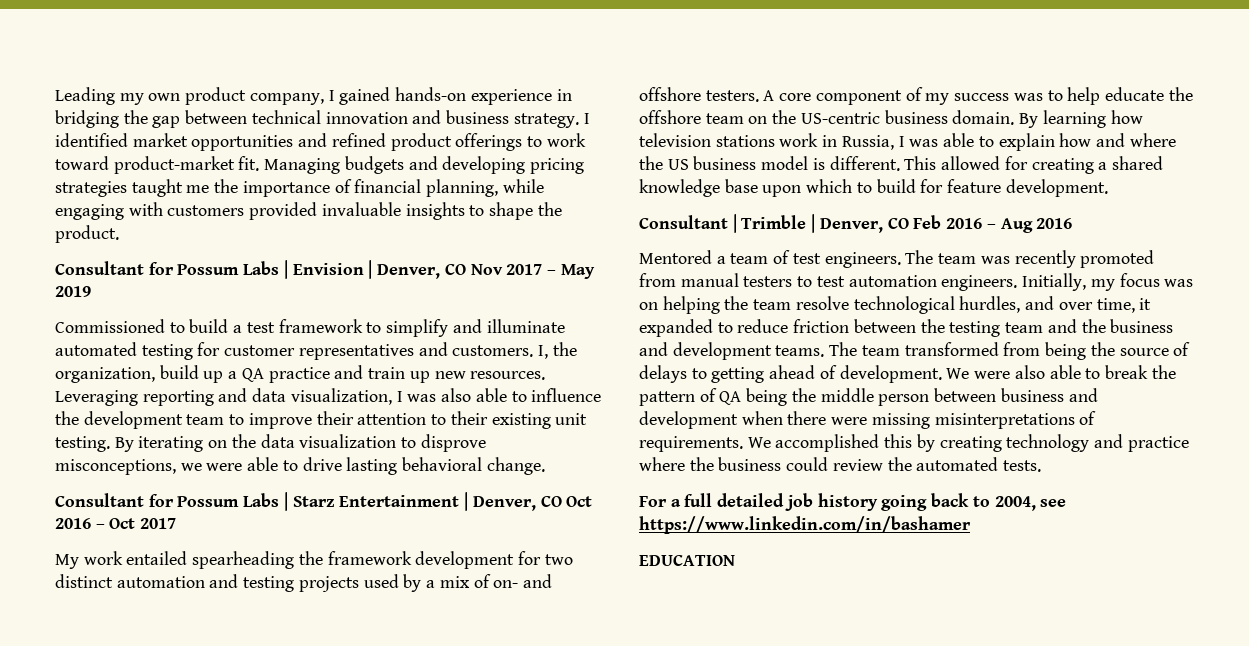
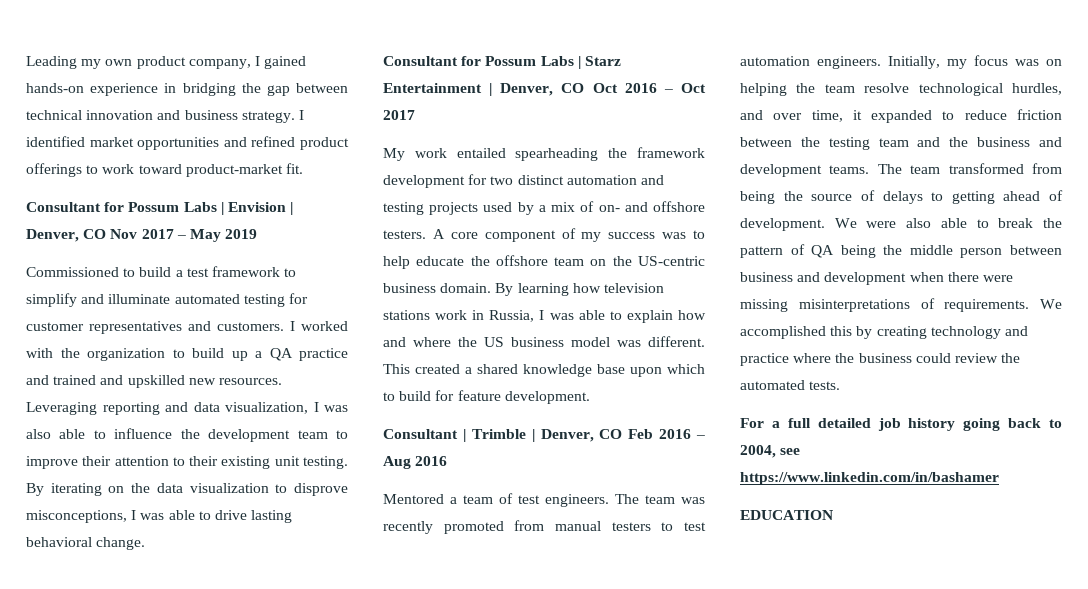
[264,156,585,174] [55,179,544,197] [55,202,562,220] [55,225,119,243] Managing budgets and developing pricing strategies taught me the importance of financial planning, while engaging with customers provided invaluable insights to shape the product. -> (303, 168) none
[538,342,577,359] [55,367,155,383] I, the organization, -> [290,321,348,331] [26,348,185,361] I worked with the organization to
[368,367,430,383] train up -> [53,375,185,388] trained and upskilled
[180,463,243,471] we were -> [131,510,165,520] I was
[812,158,825,170] is -> [617,340,641,347] was
[941,156,1094,174] allowed for creating -> [415,364,460,374] created

